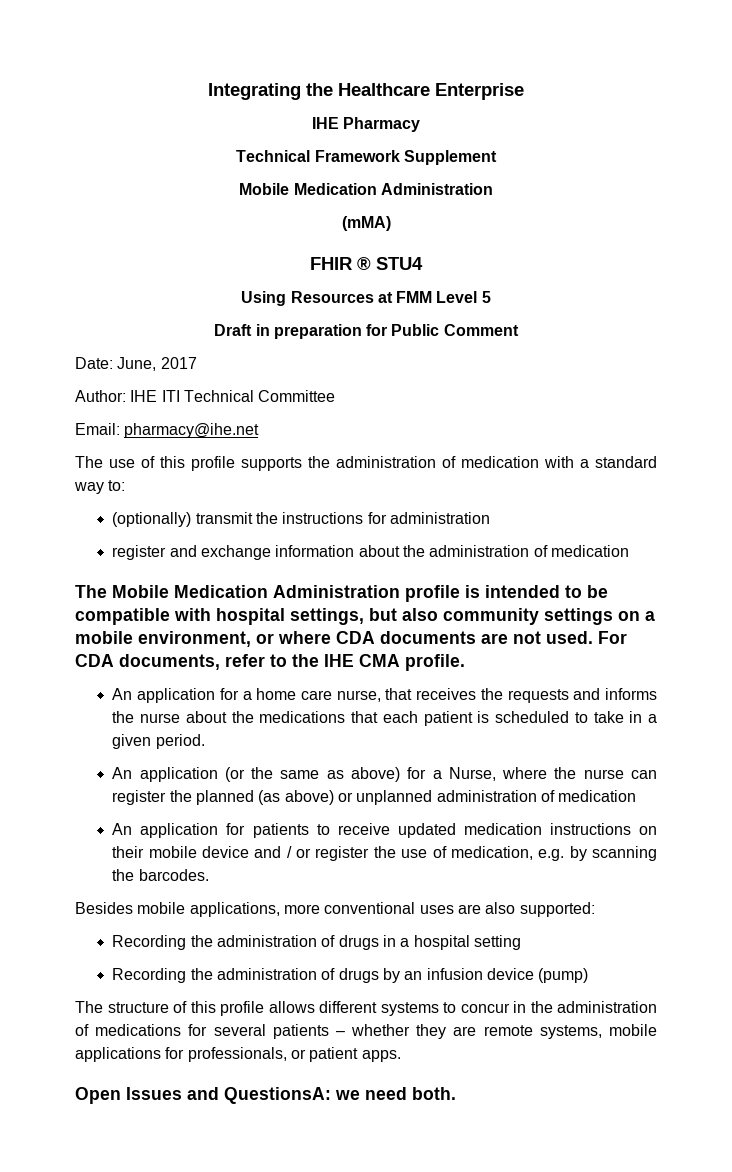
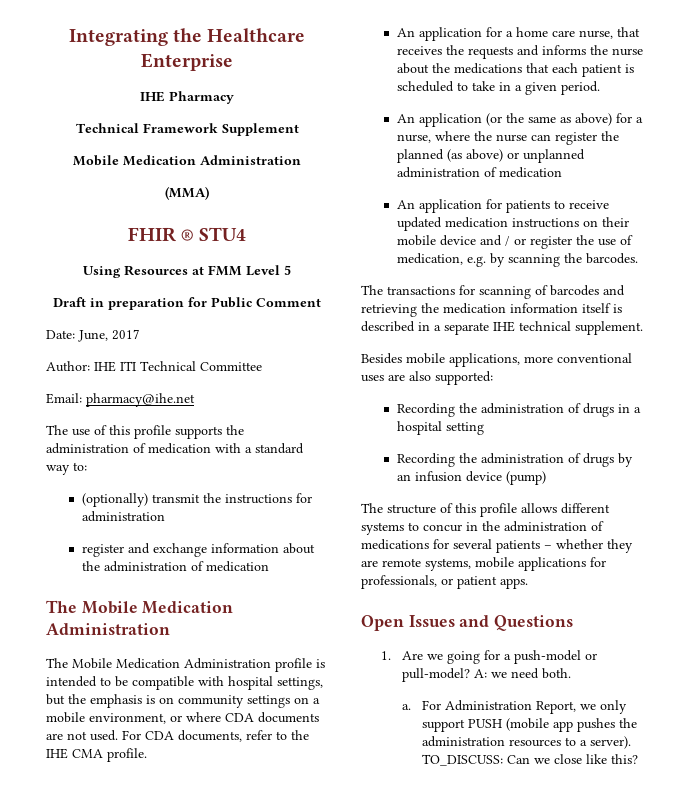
[341,216,391,231] (mMA) -> [165,186,209,200] (MMA)
(400, 591) none -> [46,658,271,669] // The Mobile Medication Administration
[402,608,438,621] also -> [68,694,174,708] the emphasis is on
[448,767,496,781] Nurse, -> [396,134,431,143] nurse,
(209, 875) none -> [361,285,625,299] [361,303,622,317] [361,321,643,335] // The transactions for scanning of barcodes and retrieving the medication information itself is described in a separate IHE technical supplement.
[224,1087,456,1104] QuestionsA: we need both. -> [494,615,574,631] [381,650,597,664] [401,668,571,682] [401,700,628,714] [422,718,638,732] [422,736,632,749] [422,754,639,766] Questions // 1. Are we going for a push-model or pull-model? A: we need both. // a. For Administration Report, we only support PUSH (mobile app pushes the administration resources to a server). TO_DISCUSS: Can we close like this?

